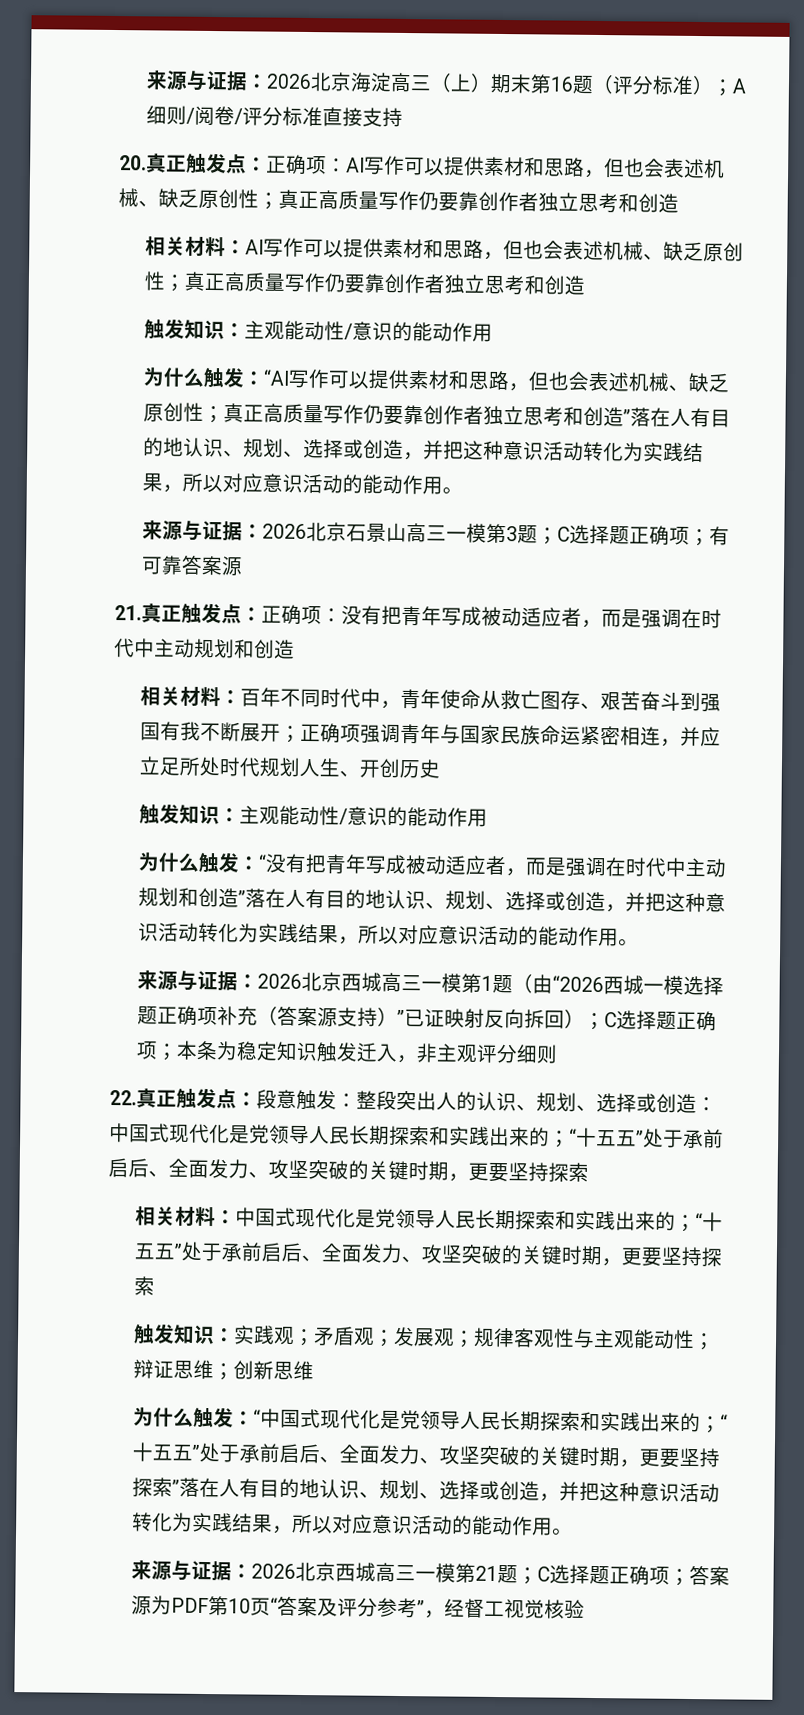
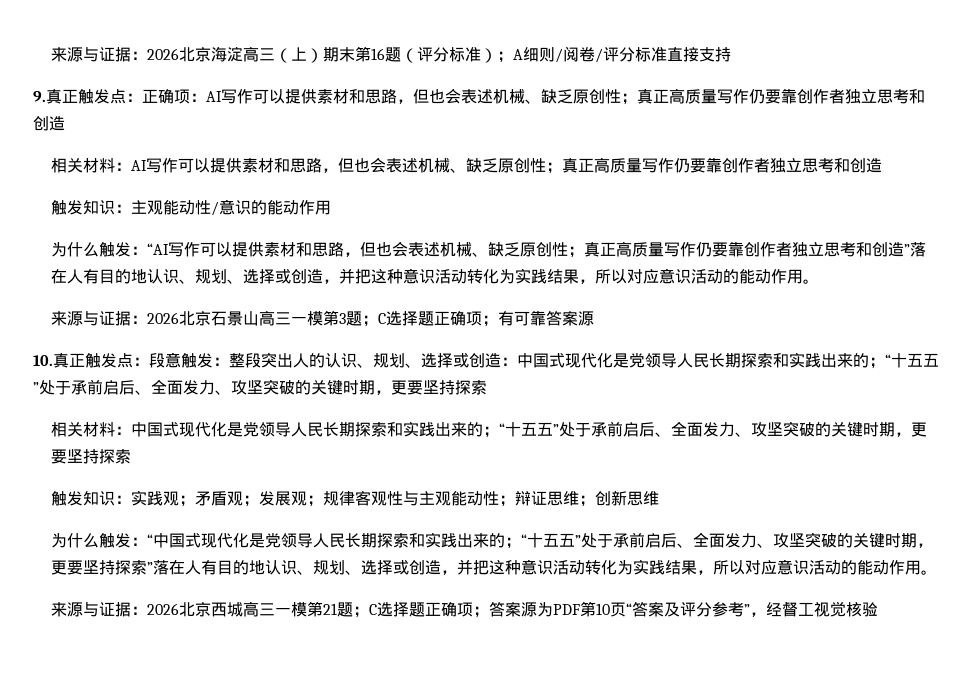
[119,155,147,171] 20. -> [33,91,46,102] 9.
[114,602,722,629] [114,638,295,659] [139,686,721,713] [139,721,721,747] [138,756,441,779] [138,803,488,827] [137,852,727,878] [137,887,726,913] [137,922,639,947] [136,970,724,996] [136,1005,717,1032] [135,1040,558,1064] [109,1090,137,1106] 21.真正触发点：正确项：没有把青年写成被动适应者，而是强调在时代中主动规划和创造 // 相关材料：百年不同时代中，青年使命从救亡图存、艰苦奋斗到强国有我不断展开；正确项强调青年与国家民族命运紧密相连，并应立足所处时代规划人生、开创历史 // 触发知识：主观能动性/意识的能动作用 // 为什么触发：“没有把青年写成被动适应者，而是强调在时代中主动规划和创造”落在人有目的地认识、规划、选择或创造，并把这种意识活动转化为实践结果，所以对应意识活动的能动作用。 // 来源与证据：2026北京西城高三一模第1题（由“2026西城一模选择题正确项补充（答案源支持）”已证映射反向拆回）；C选择题正确项；本条为稳定知识触发迁入，非主观评分细则 // 22. -> [33,355,53,366] 10.

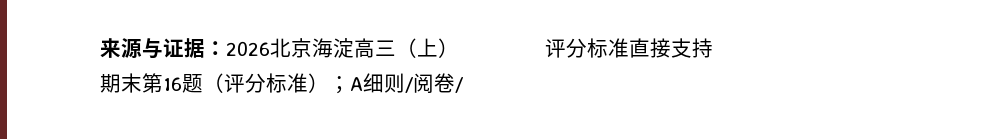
[33,88,925,105] [33,116,65,131] [51,157,883,174] [51,199,332,216] [51,241,927,258] [51,268,820,284] [51,310,595,327] [33,352,939,369] [33,379,487,395] [51,421,928,438] [51,449,132,464] [51,490,660,507] [51,532,934,549] [51,559,938,575] [51,601,879,618] // 9.真正触发点：正确项：AI写作可以提供素材和思路，但也会表述机械、缺乏原创性；真正高质量写作仍要靠创作者独立思考和创造 // 相关材料：AI写作可以提供素材和思路，但也会表述机械、缺乏原创性；真正高质量写作仍要靠创作者独立思考和创造 // 触发知识：主观能动性/意识的能动作用 // 为什么触发：“AI写作可以提供素材和思路，但也会表述机械、缺乏原创性；真正高质量写作仍要靠创作者独立思考和创造”落在人有目的地认识、规划、选择或创造，并把这种意识活动转化为实践结果，所以对应意识活动的能动作用。 // 来源与证据：2026北京石景山高三一模第3题；C选择题正确项；有可靠答案源 // 10.真正触发点：段意触发：整段突出人的认识、规划、选择或创造：中国式现代化是党领导人民长期探索和实践出来的；“十五五”处于承前启后、全面发力、攻坚突破的关键时期，更要坚持探索 // 相关材料：中国式现代化是党领导人民长期探索和实践出来的；“十五五”处于承前启后、全面发力、攻坚突破的关键时期，更要坚持探索 // 触发知识：实践观；矛盾观；发展观；规律客观性与主观能动性；辩证思维；创新思维 // 为什么触发：“中国式现代化是党领导人民长期探索和实践出来的；“十五五”处于承前启后、全面发力、攻坚突破的关键时期，更要坚持探索”落在人有目的地认识、规划、选择或创造，并把这种意识活动转化为实践结果，所以对应意识活动的能动作用。 // 来源与证据：2026北京西城高三一模第21题；C选择题正确项；答案源为PDF第10页“答案及评分参考”，经督工视觉核验 -> (713, 48) none

